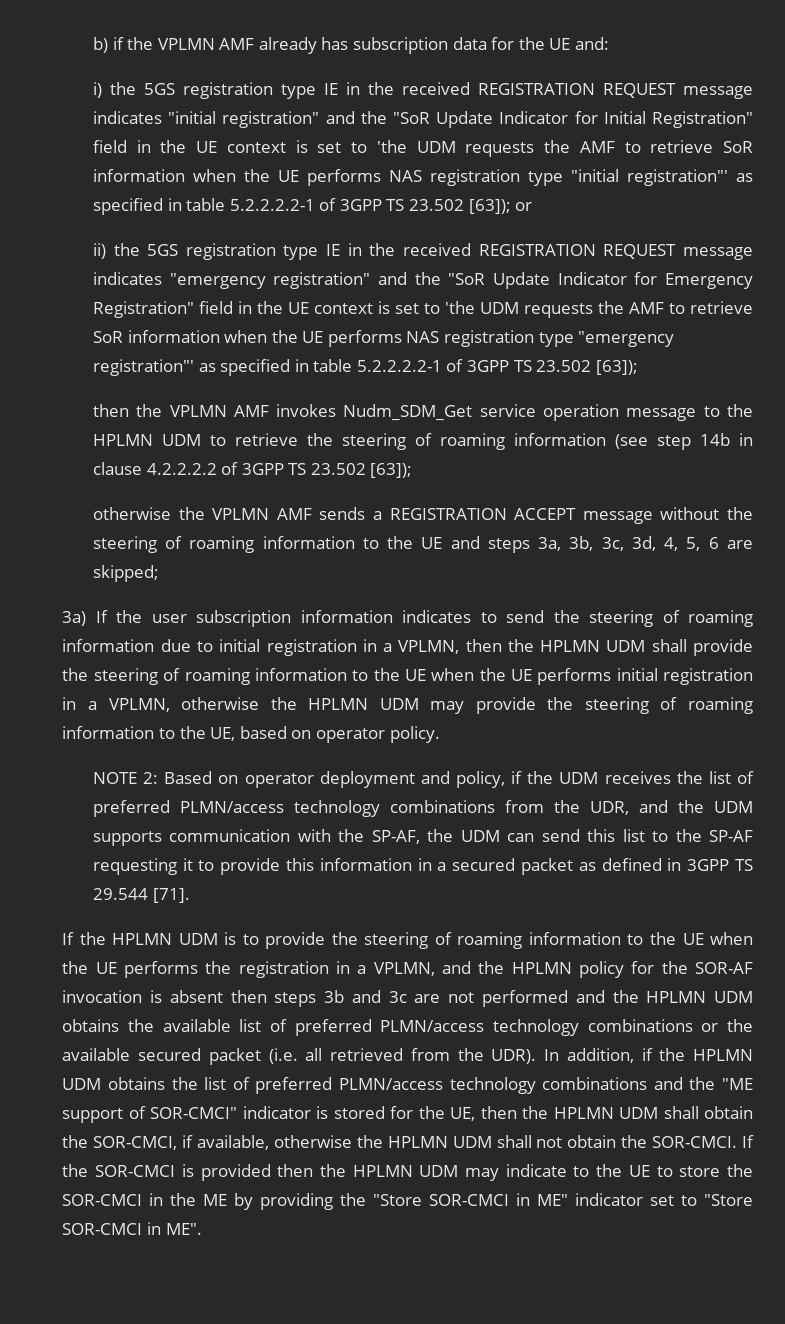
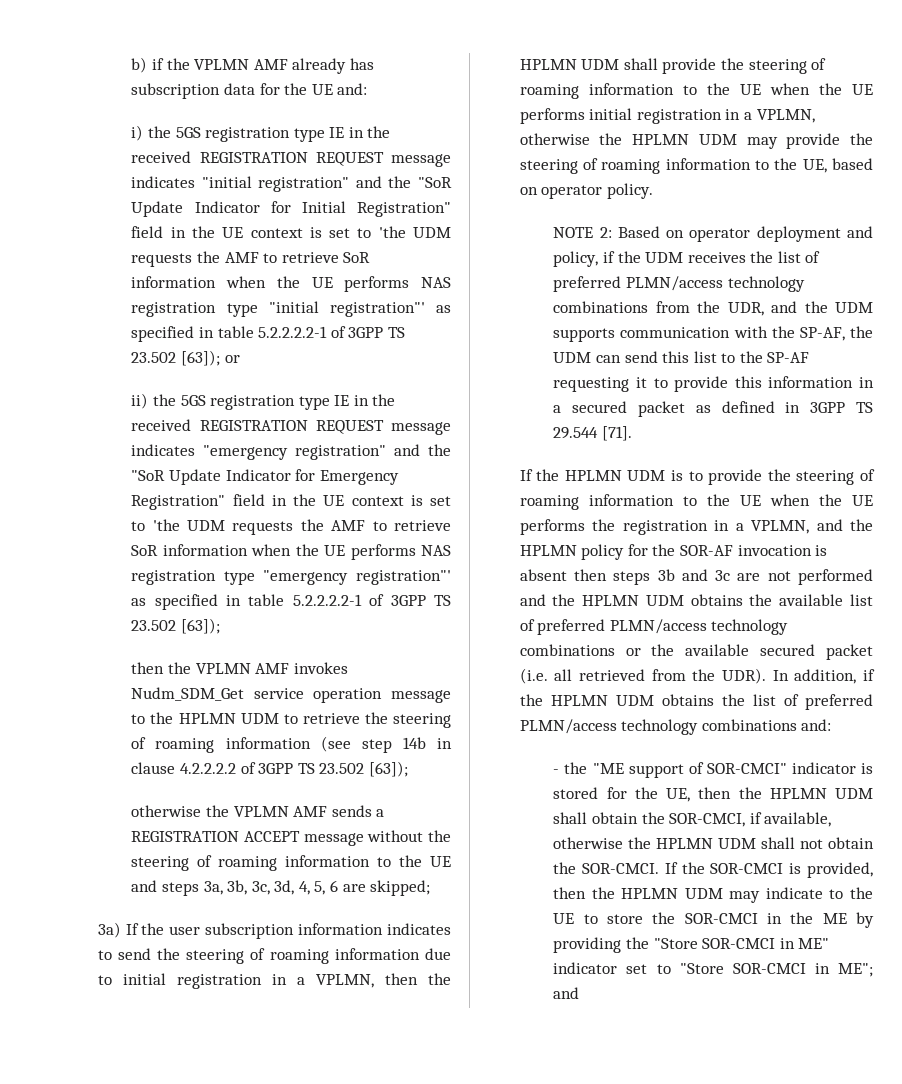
[653,1077,683,1090] and -> [801,719,832,731] [553,769,560,774] and: // -
[200,1164,271,1181] provided -> [807,862,873,878] provided,
[165,1223,202,1235] ME". -> [838,963,873,977] [553,987,580,999] ME"; and

